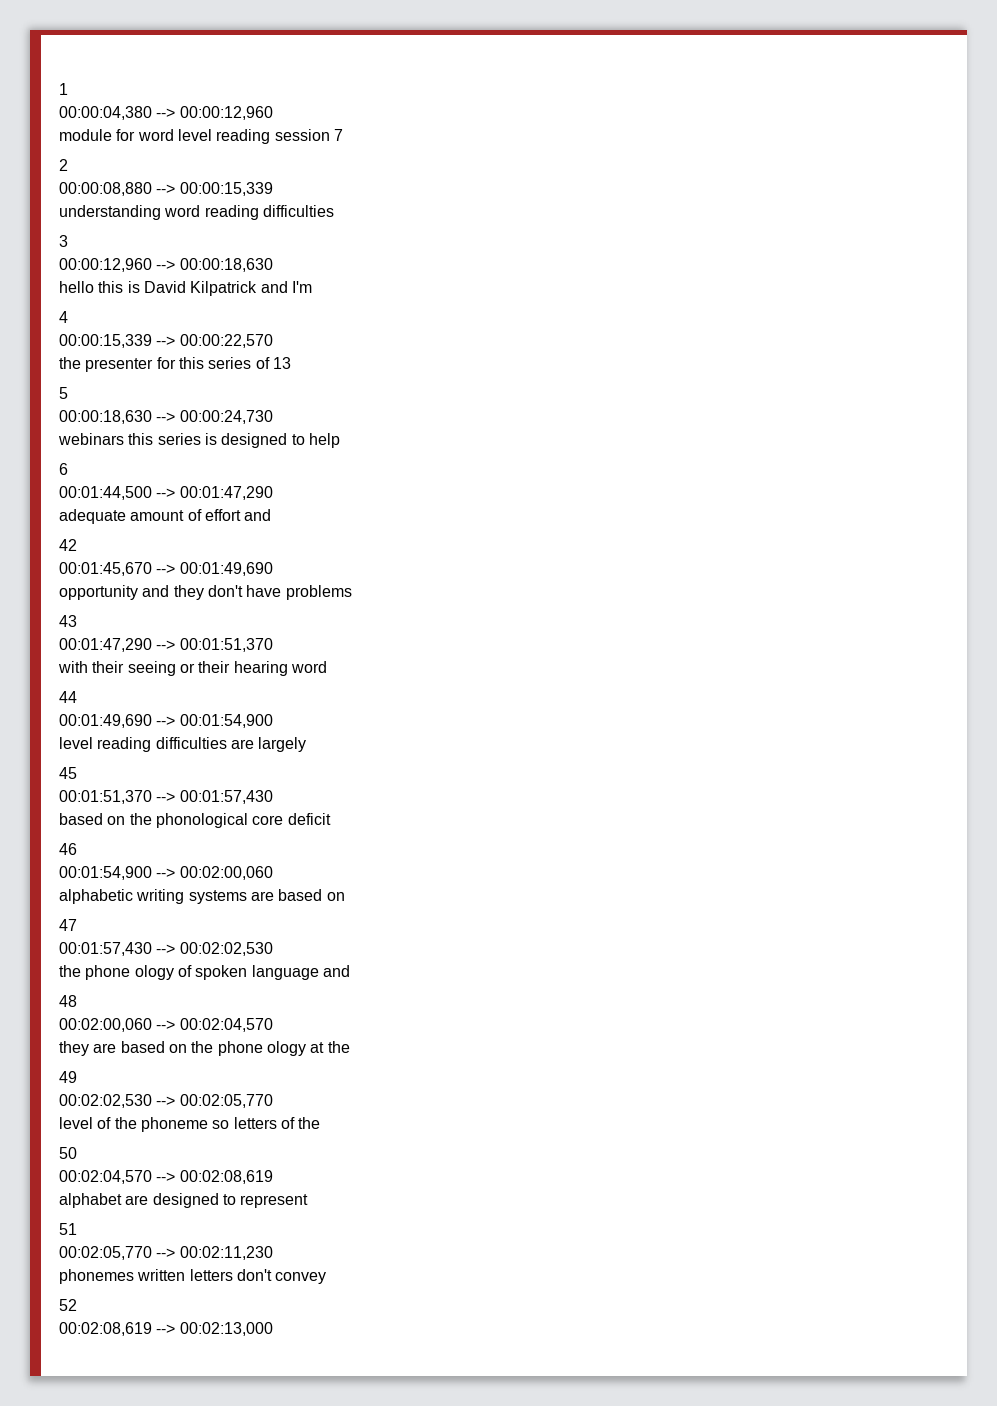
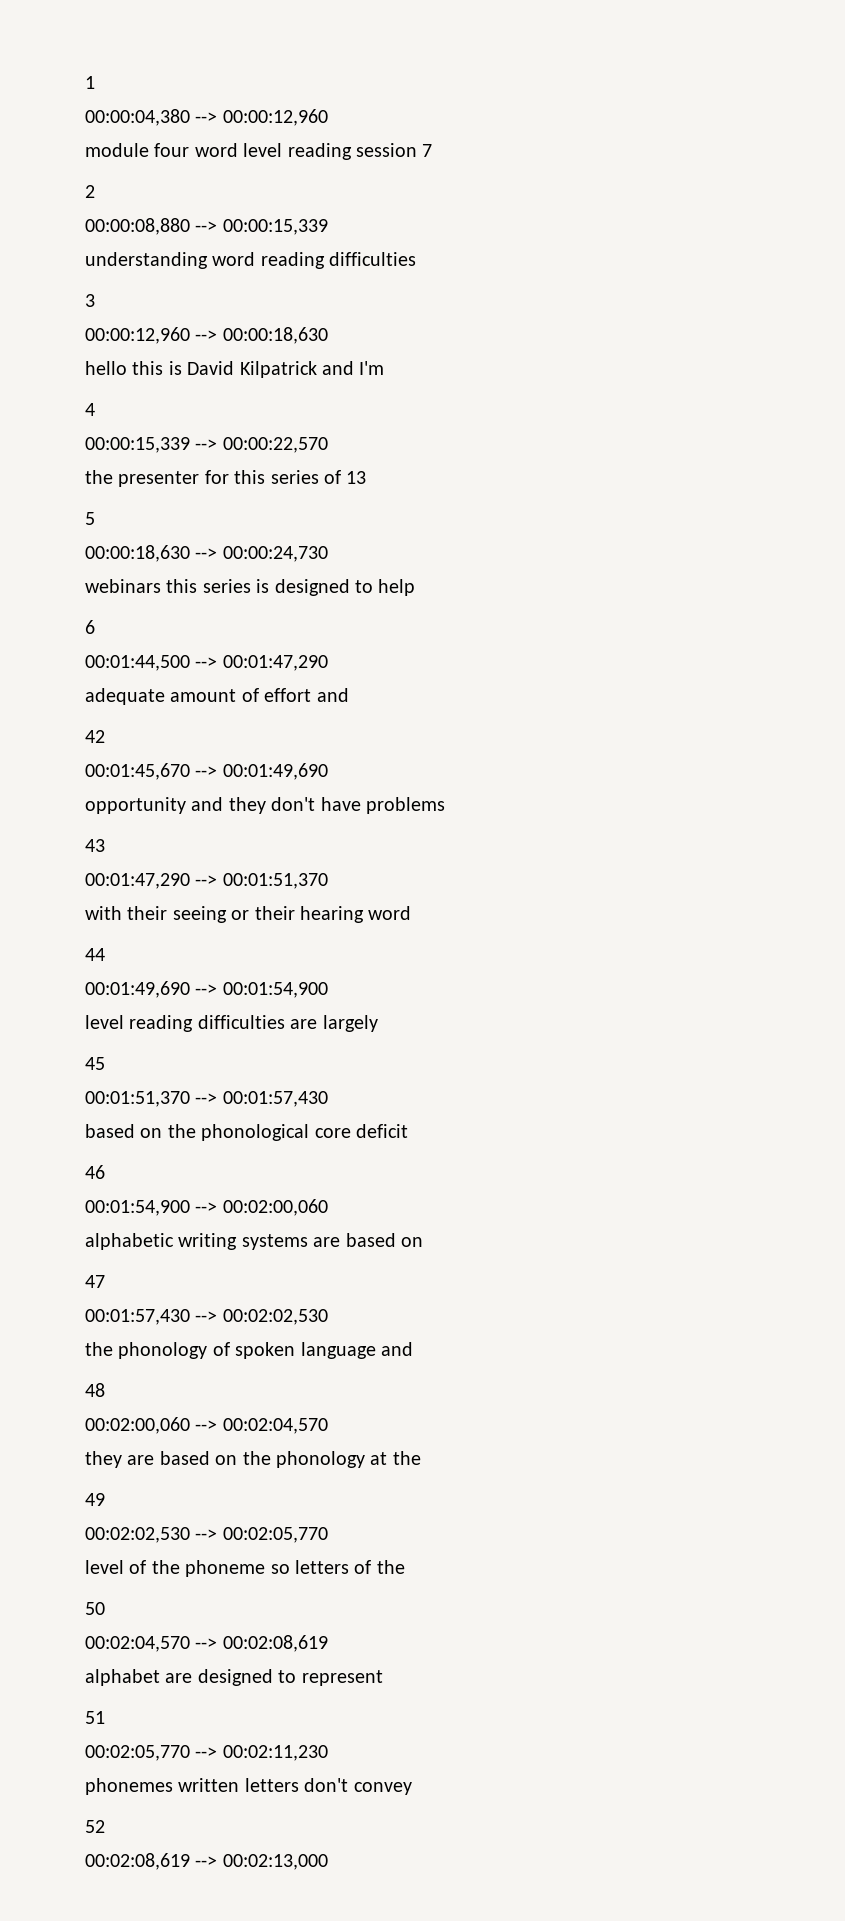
[116,129,136,141] for -> [154,143,190,157] four
[85,965,174,980] phone ology -> [118,1342,208,1359] phonology
[217,1041,306,1056] phone ology -> [276,1451,365,1468] phonology

